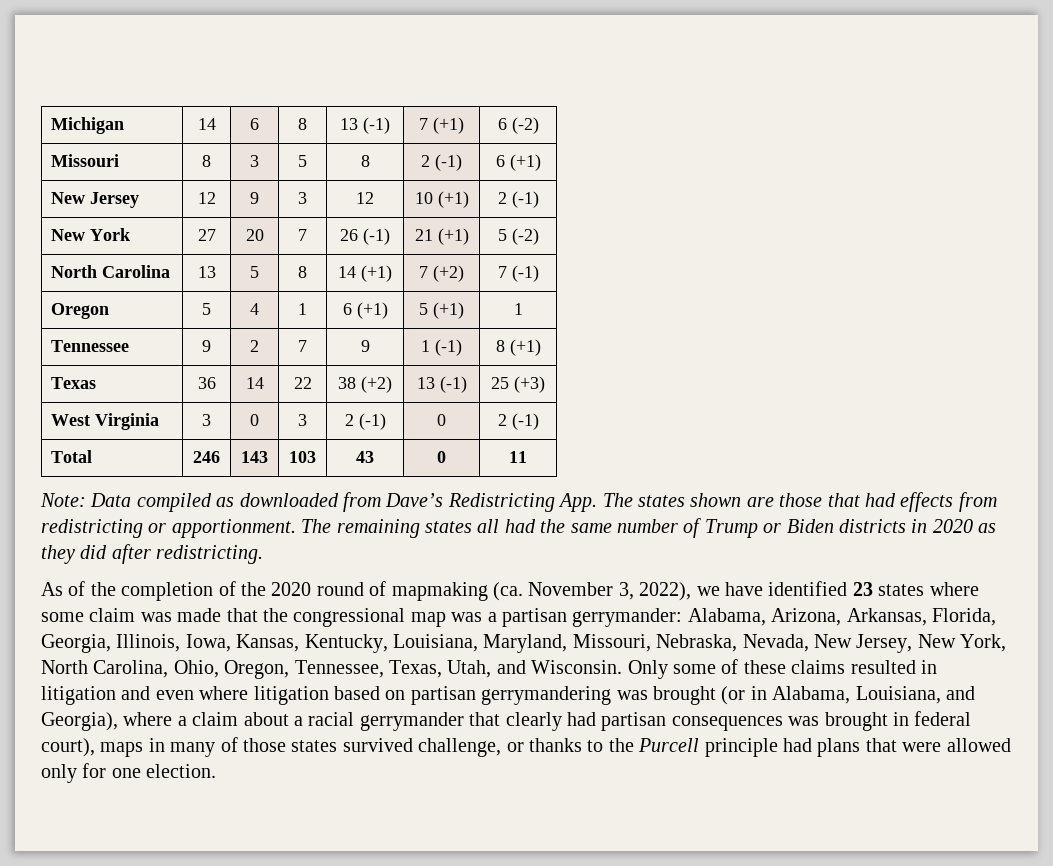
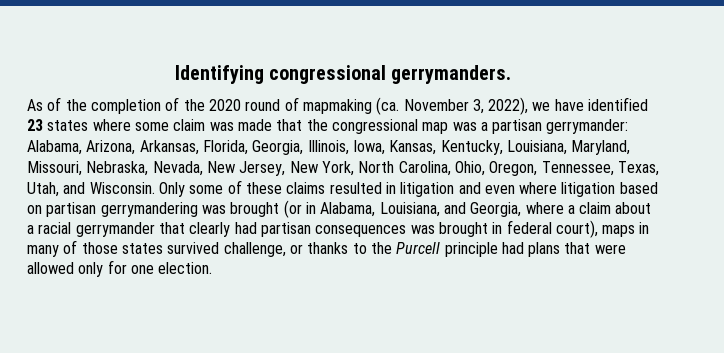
[51,117,125,134] [197,118,216,130] [250,118,259,130] [298,118,307,130] [340,117,390,134] [419,117,464,134] [497,117,539,134] [51,154,120,167] [202,155,211,167] [250,155,259,167] [298,155,307,167] [360,155,370,167] [421,154,462,171] [495,154,541,171] [51,192,140,208] [197,192,216,204] [250,192,259,204] [298,192,307,204] [356,192,374,204] [414,191,469,208] [497,191,539,208] [51,228,131,241] [197,229,216,241] [245,229,264,241] [298,229,307,241] [340,228,390,245] [414,228,469,245] [497,228,539,245] [51,265,171,278] [197,266,216,278] [250,266,259,278] [298,266,307,278] [338,265,392,282] [419,265,464,282] [497,265,539,282] [51,303,110,319] [202,303,211,315] [250,303,259,315] [298,303,307,315] [342,302,388,319] [419,302,464,319] [513,303,523,315] [51,340,130,352] [202,340,211,352] [250,340,259,352] [298,340,307,352] [360,340,370,352] [421,339,462,356] [495,339,541,356] [51,377,97,389] [197,377,216,389] [245,377,264,389] [293,377,312,389] [338,376,392,393] [416,376,467,393] [491,376,545,393] [51,413,160,430] [202,414,211,426] [250,414,259,426] [298,414,307,426] [344,413,386,430] [437,414,446,426] [497,413,539,430] [51,450,93,463] [193,451,220,463] [241,451,268,463] [289,451,316,463] [356,451,374,463] [437,451,446,463] [509,451,527,463] [40,492,997,512] [41,518,997,538] [41,544,264,564] Michigan | 14 | 6 | 8 | 13 (-1) | 7 (+1) | 6 (-2) // Missouri | 8 | 3 | 5 | 8 | 2 (-1) | 6 (+1) // New Jersey | 12 | 9 | 3 | 12 | 10 (+1) | 2 (-1) // New York | 27 | 20 | 7 | 26 (-1) | 21 (+1) | 5 (-2) // North Carolina | 13 | 5 | 8 | 14 (+1) | 7 (+2) | 7 (-1) // Oregon | 5 | 4 | 1 | 6 (+1) | 5 (+1) | 1 // Tennessee | 9 | 2 | 7 | 9 | 1 (-1) | 8 (+1) // Texas | 36 | 14 | 22 | 38 (+2) | 13 (-1) | 25 (+3) // West Virginia | 3 | 0 | 3 | 2 (-1) | 0 | 2 (-1) // Total | 246 | 143 | 103 | 43 | 0 | 11 // Note: Data compiled as downloaded from Dave’s Redistricting App. The states shown are those that had effects from redistricting or apportionment. The remaining states all had the same number of Trump or Biden districts in 2020 as they did after redistricting. -> [174,65,512,84] Identifying congressional gerrymanders.
[41,712,118,731] Georgia), -> [470,202,522,217] Georgia,

